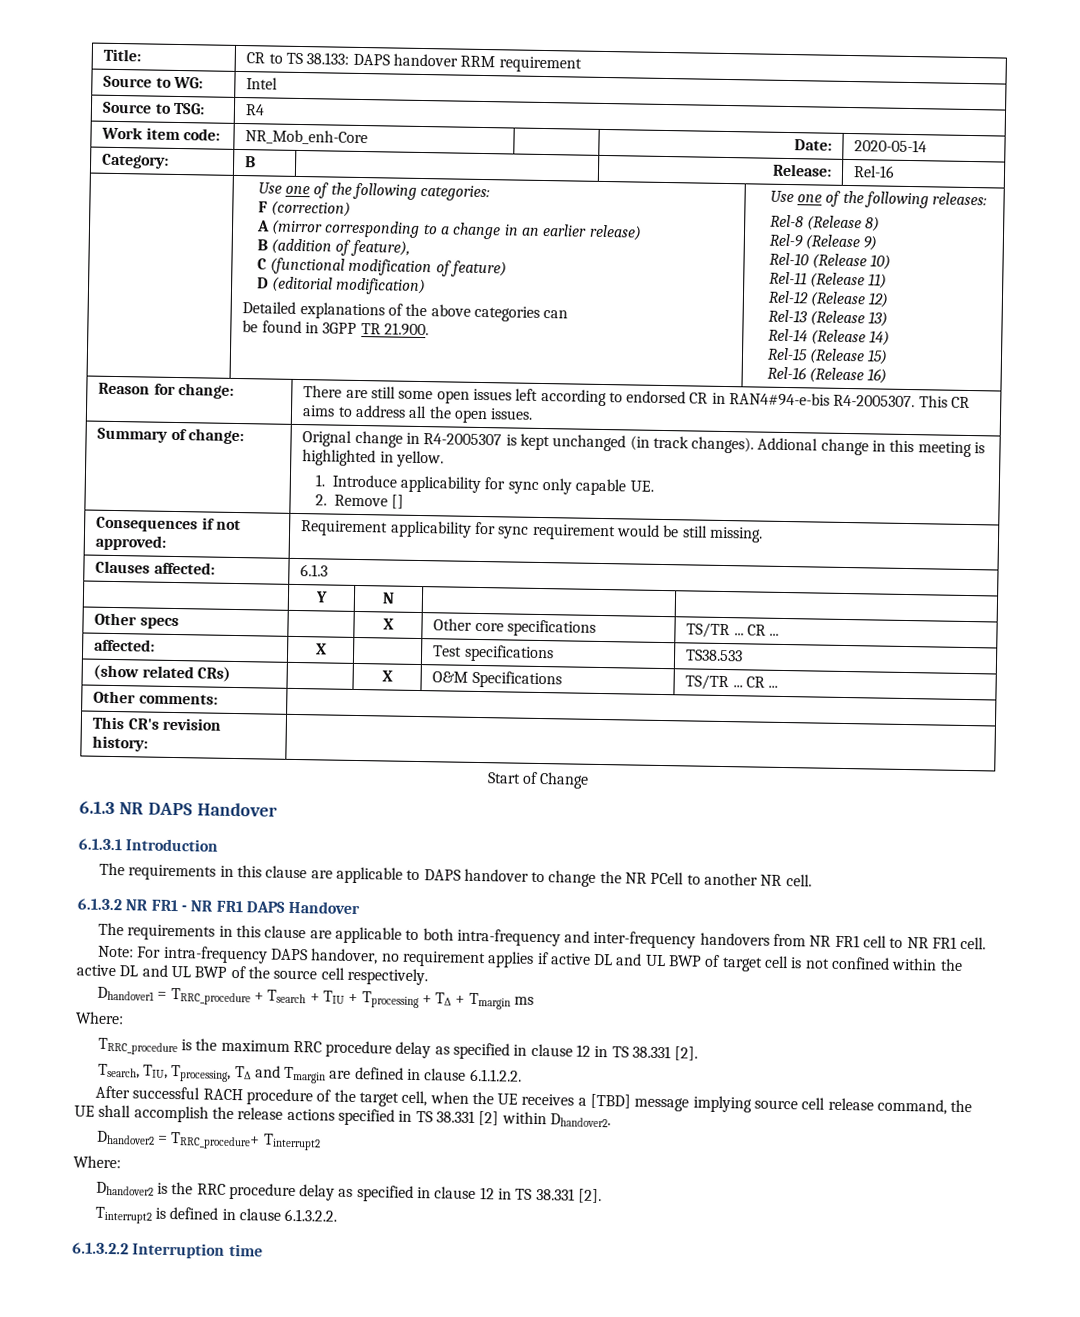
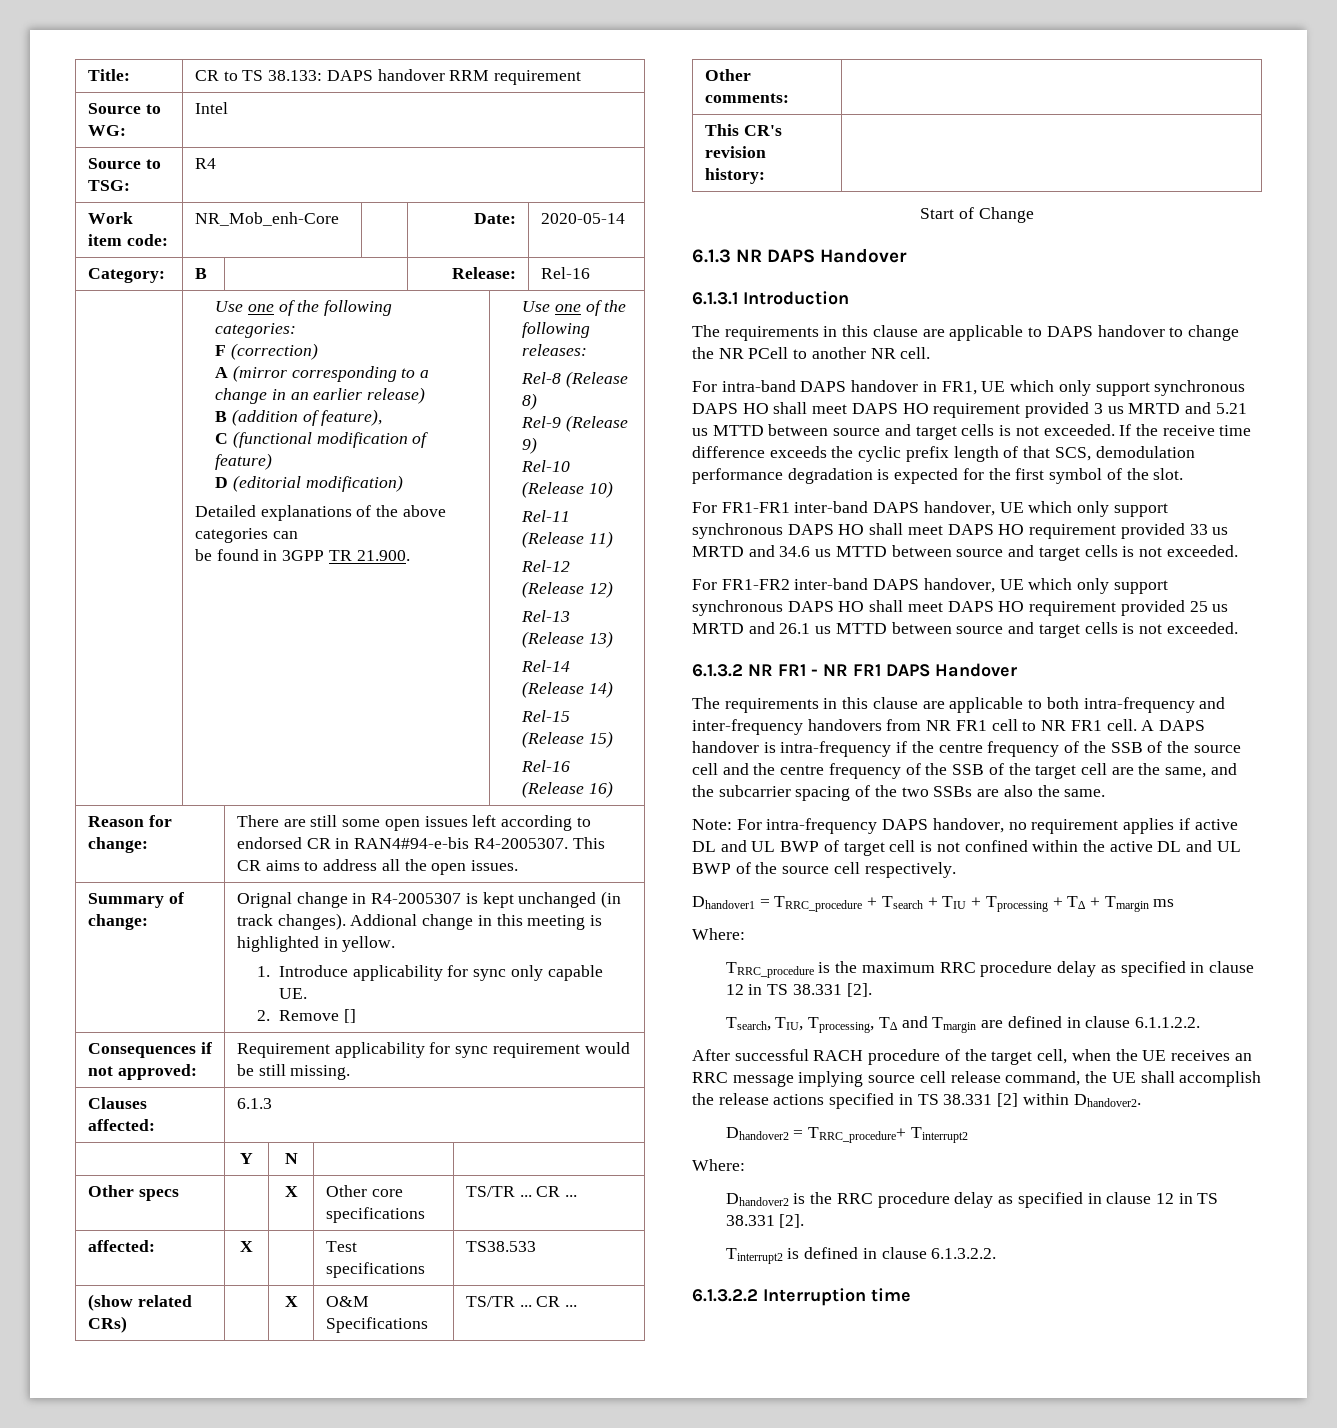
(812, 880) none -> [692,380,1246,396] [692,402,1247,418] [692,424,1252,440] [692,446,1195,462] [692,468,1184,484] [692,501,1168,517] [692,523,1229,539] [692,545,1238,561] [692,578,1168,594] [692,600,1229,616] [692,622,1238,638] // For intra-band DAPS handover in FR1, UE which only support synchronous DAPS HO shall meet DAPS HO requirement provided 3 us MRTD and 5.21 us MTTD between source and target cells is not exceeded. If the receive time difference exceeds the cyclic prefix length of that SCS, demodulation performance degradation is expected for the first symbol of the slot. // For FR1-FR1 inter-band DAPS handover, UE which only support synchronous DAPS HO shall meet DAPS HO requirement provided 33 us MRTD and 34.6 us MTTD between source and target cells is not exceeded. // For FR1-FR2 inter-band DAPS handover, UE which only support synchronous DAPS HO shall meet DAPS HO requirement provided 25 us MRTD and 26.1 us MTTD between source and target cells is not exceeded.
(987, 943) none -> [1141,720,1205,731] [692,741,1241,757] [692,763,1237,779] [692,785,1106,801] A DAPS handover is intra-frequency if the centre frequency of the SSB of the source cell and the centre frequency of the SSB of the target cell are the same, and the subcarrier spacing of the two SSBs are also the same.
[577,1093,632,1109] a [TBD] -> [1234,1053,1252,1061] [692,1072,728,1083] an RRC

